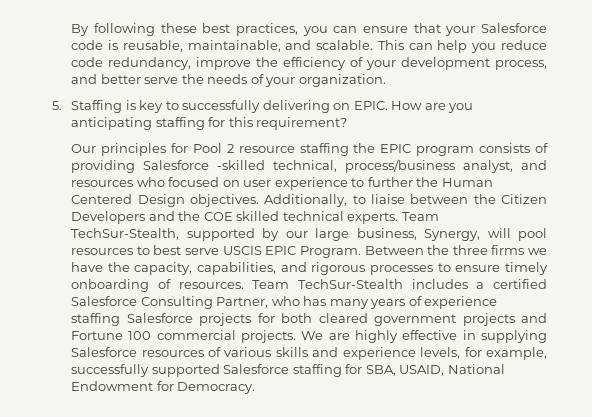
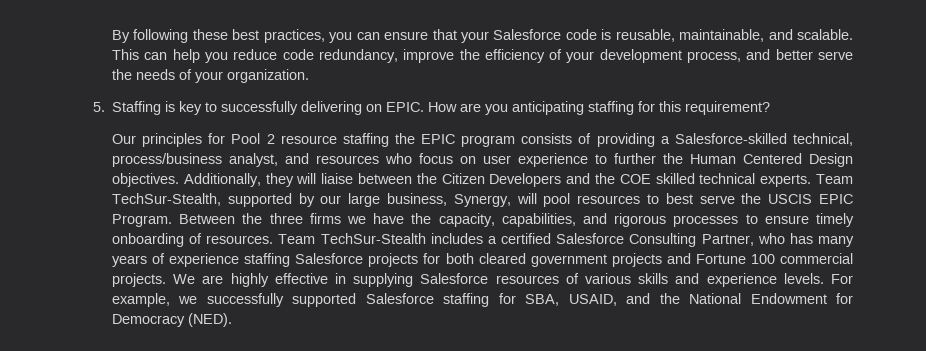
[143,160,266,170] Salesforce -skilled -> [660,133,787,144] a Salesforce-skilled
[168,177,220,187] focused -> [419,153,454,164] focus
[352,195,366,204] to -> [265,173,317,187] they will
(220, 251) none -> [741,193,762,204] the
[420,347,547,360] levels, for example, -> [783,273,853,284] [112,293,198,307] levels. For example, we
(445, 370) none -> [626,293,680,304] and the
[177,382,256,394] Democracy. -> [112,313,233,327] Democracy (NED).

